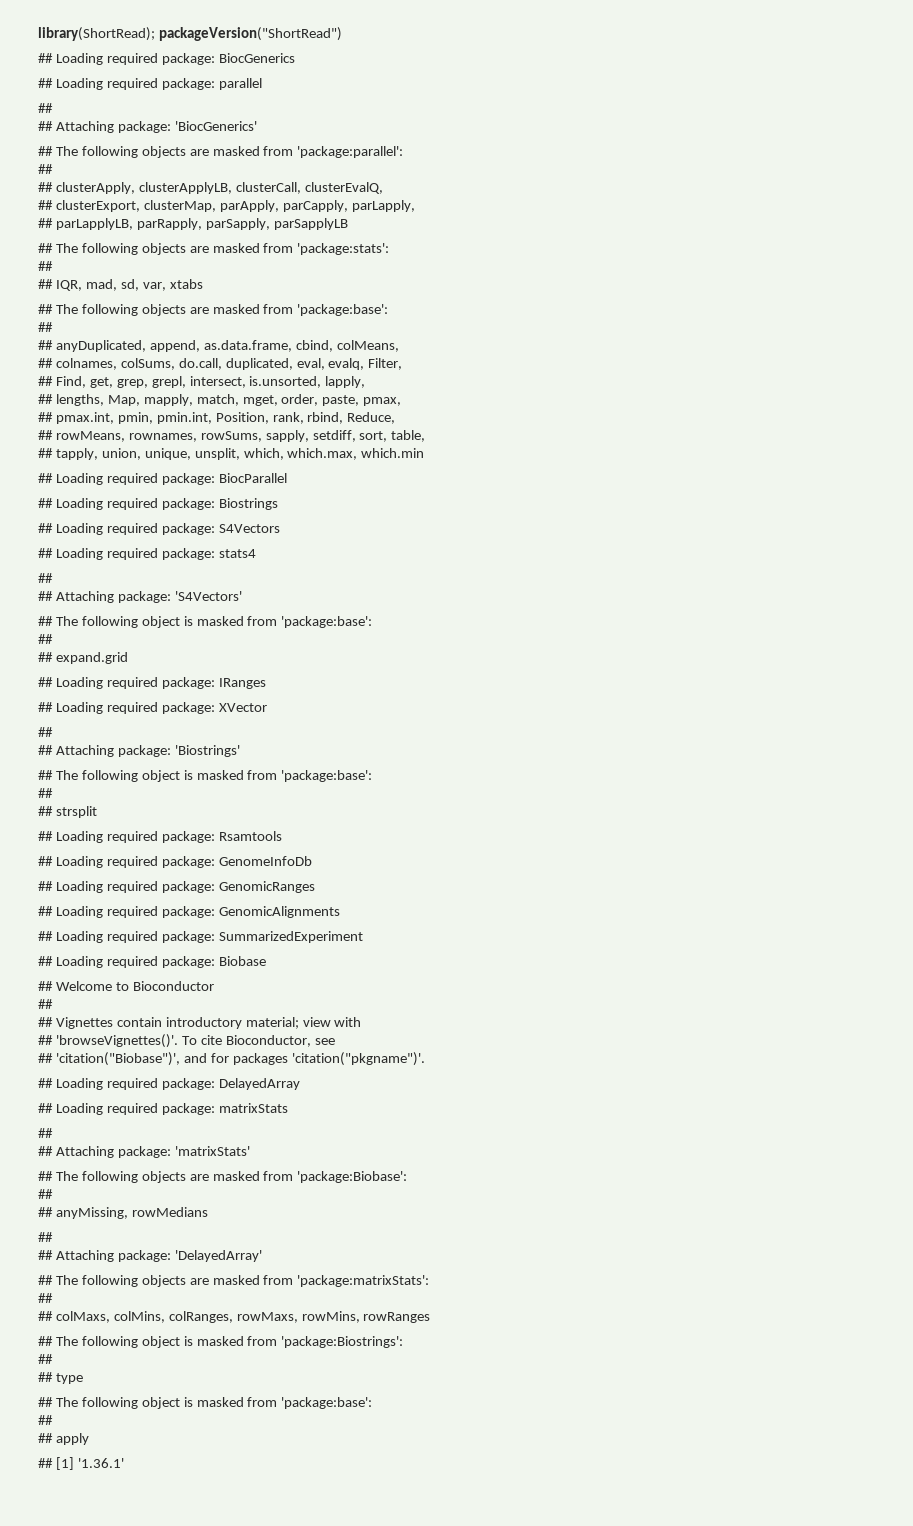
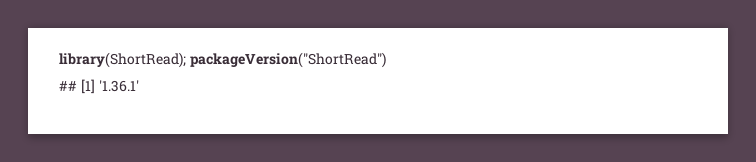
[38,53,295,65] [38,78,262,90] [38,103,53,113] [38,121,257,133] [38,146,404,158] [38,164,53,174] [38,182,383,194] [38,200,415,212] [38,218,348,230] [38,243,390,255] [38,261,53,271] [38,279,203,291] [38,304,389,316] [38,322,53,332] [38,340,399,352] [38,358,403,370] [38,376,366,388] [38,394,402,406] [38,412,396,424] [38,430,426,442] [38,448,425,460] [38,473,287,485] [38,498,278,510] [38,523,280,535] [38,548,256,560] [38,573,53,583] [38,591,242,603] [38,616,373,628] [38,634,53,644] [38,652,128,664] [38,677,266,689] [38,702,267,714] [38,727,53,737] [38,745,240,757] [38,770,373,782] [38,788,53,798] [38,806,97,818] [38,831,282,843] [38,856,312,868] [38,881,315,893] [38,906,340,918] [38,931,363,943] [38,956,266,968] [38,981,214,991] [38,999,53,1009] [38,1017,362,1029] [38,1034,335,1048] [38,1052,425,1066] [38,1078,300,1090] [38,1103,288,1115] [38,1128,53,1138] [38,1146,250,1158] [38,1171,408,1183] [38,1189,53,1199] [38,1207,208,1219] [38,1232,53,1242] [38,1250,262,1262] [38,1275,430,1287] [38,1293,53,1303] [38,1311,431,1323] [38,1336,404,1348] [38,1354,53,1364] [38,1372,83,1384] [38,1397,373,1409] [38,1415,53,1425] [38,1433,89,1445] // ## Loading required package: BiocGenerics // ## Loading required package: parallel // ## // ## Attaching package: 'BiocGenerics' // ## The following objects are masked from 'package:parallel': // ## // ## clusterApply, clusterApplyLB, clusterCall, clusterEvalQ, // ## clusterExport, clusterMap, parApply, parCapply, parLapply, // ## parLapplyLB, parRapply, parSapply, parSapplyLB // ## The following objects are masked from 'package:stats': // ## // ## IQR, mad, sd, var, xtabs // ## The following objects are masked from 'package:base': // ## // ## anyDuplicated, append, as.data.frame, cbind, colMeans, // ## colnames, colSums, do.call, duplicated, eval, evalq, Filter, // ## Find, get, grep, grepl, intersect, is.unsorted, lapply, // ## lengths, Map, mapply, match, mget, order, paste, pmax, // ## pmax.int, pmin, pmin.int, Position, rank, rbind, Reduce, // ## rowMeans, rownames, rowSums, sapply, setdiff, sort, table, // ## tapply, union, unique, unsplit, which, which.max, which.min // ## Loading required package: BiocParallel // ## Loading required package: Biostrings // ## Loading required package: S4Vectors // ## Loading required package: stats4 // ## // ## Attaching package: 'S4Vectors' // ## The following object is masked from 'package:base': // ## // ## expand.grid // ## Loading required package: IRanges // ## Loading required package: XVector // ## // ## Attaching package: 'Biostrings' // ## The following object is masked from 'package:base': // ## // ## strsplit // ## Loading required package: Rsamtools // ## Loading required package: GenomeInfoDb // ## Loading required package: GenomicRanges // ## Loading required package: GenomicAlignments // ## Loading required package: SummarizedExperiment // ## Loading required package: Biobase // ## Welcome to Bioconductor // ## // ## Vignettes contain introductory material; view with // ## 'browseVignettes()'. To cite Bioconductor, see // ## 'citation("Biobase")', and for packages 'citation("pkgname")'. // ## Loading required package: DelayedArray // ## Loading required package: matrixStats // ## // ## Attaching package: 'matrixStats' // ## The following objects are masked from 'package:Biobase': // ## // ## anyMissing, rowMedians // ## // ## Attaching package: 'DelayedArray' // ## The following objects are masked from 'package:matrixStats': // ## // ## colMaxs, colMins, colRanges, rowMaxs, rowMins, rowRanges // ## The following object is masked from 'package:Biostrings': // ## // ## type // ## The following object is masked from 'package:base': // ## // ## apply -> (386, 60) none

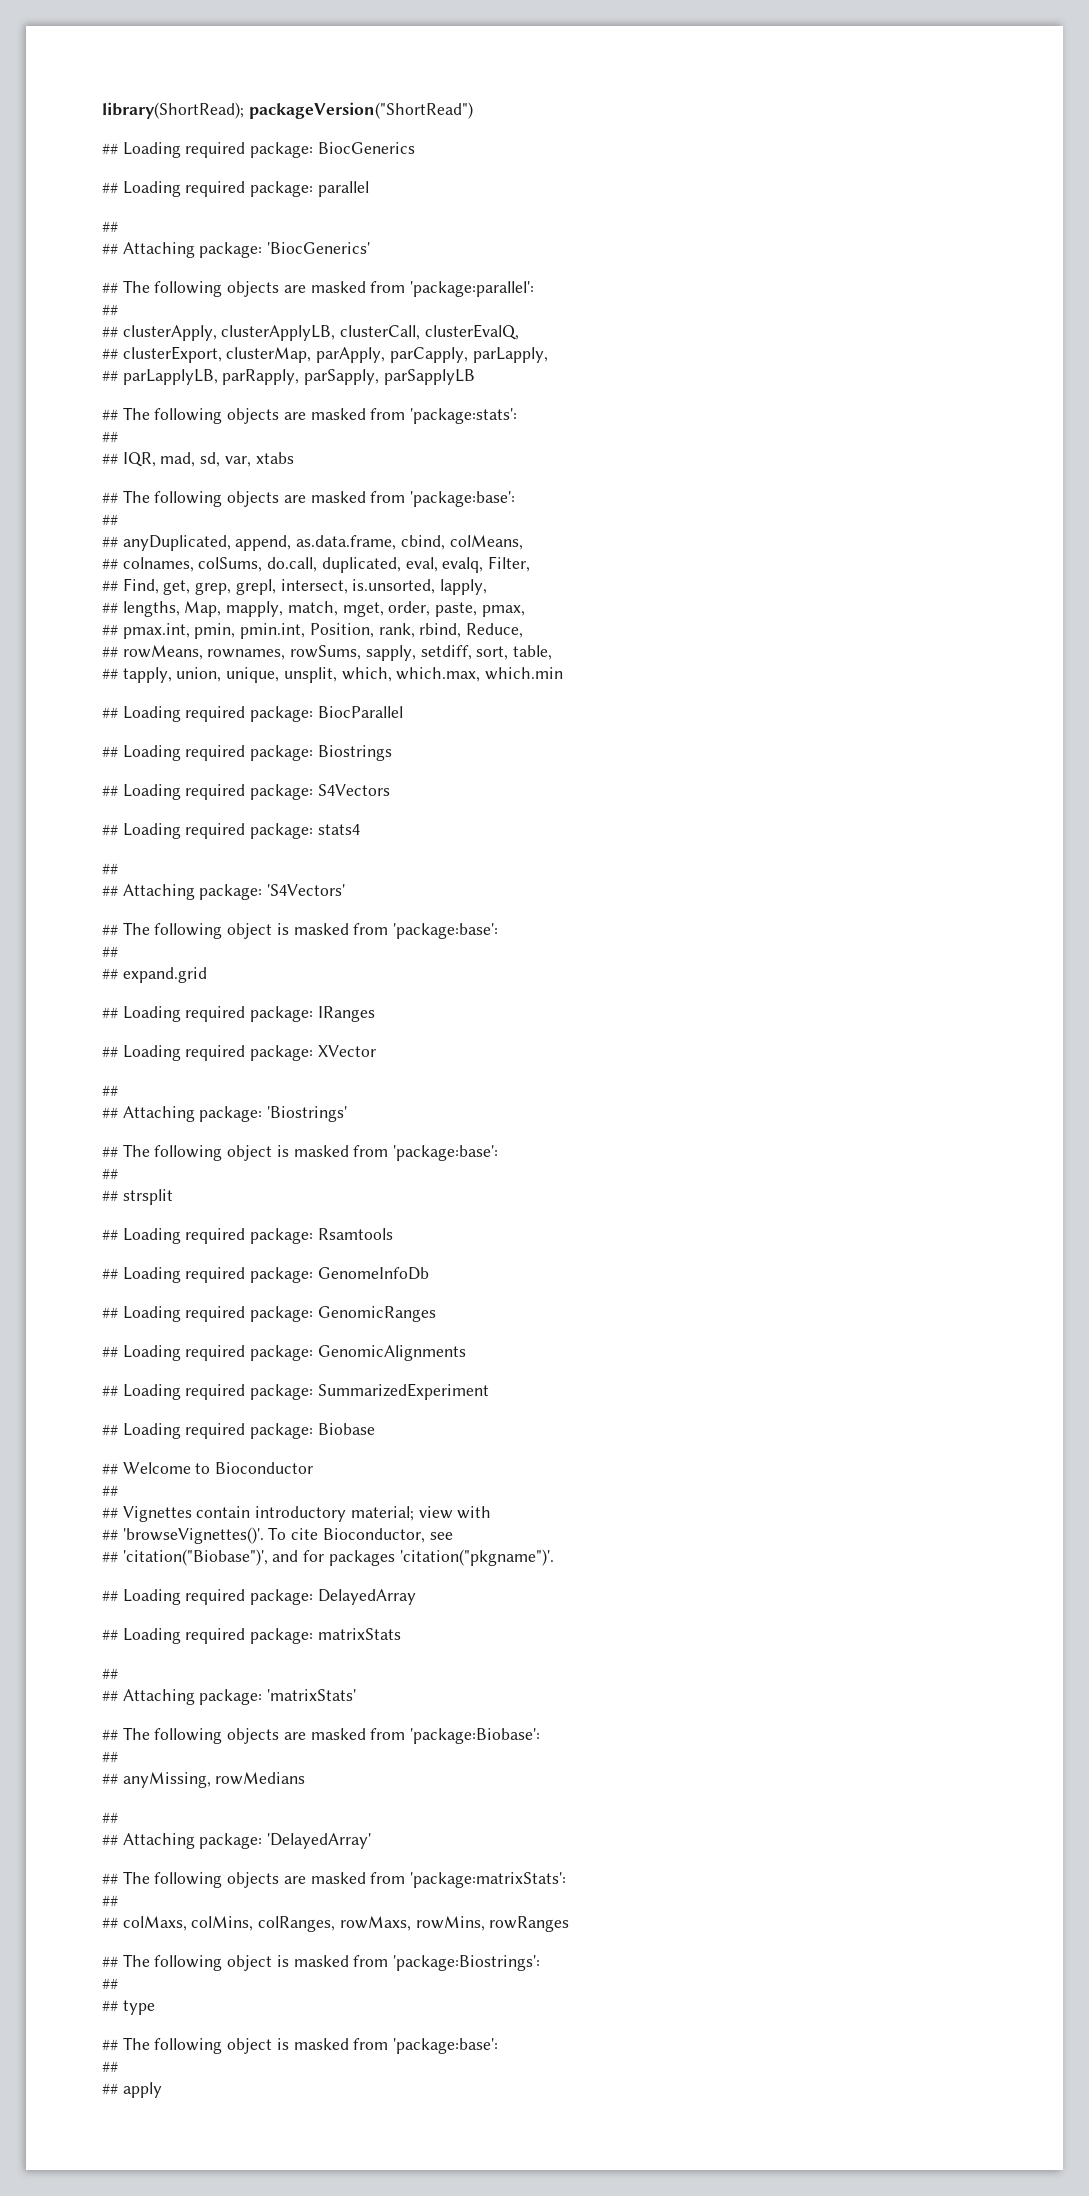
[80,79,139,94] [1] '1.36.1' -> [122,142,415,158] [102,181,369,197] [102,221,118,233] [102,242,371,258] [102,280,535,297] [102,304,118,316] [102,324,519,341] [102,346,548,363] [102,369,475,385] [102,407,518,424] [102,431,118,443] [102,452,294,467] [102,490,516,507] [102,514,118,526] [102,535,523,551] [102,556,531,573] [102,578,488,595] [102,601,525,617] [102,623,524,639] [102,645,553,661] [102,667,564,683] [102,706,403,722] [102,745,392,761] [102,784,390,800] [102,823,360,839] [102,863,118,875] [102,884,346,900] [102,922,499,939] [102,946,118,958] [102,967,207,983] [102,1006,375,1022] [102,1045,376,1061] [102,1085,118,1097] [102,1106,348,1122] [102,1144,499,1161] [102,1168,118,1180] [102,1189,173,1205] [102,1228,393,1244] [102,1267,429,1283] [102,1306,436,1322] [102,1345,466,1361] [102,1383,489,1400] [102,1423,375,1439] [102,1462,314,1475] [102,1485,118,1497] [102,1506,492,1522] [102,1527,453,1544] [102,1549,554,1566] [102,1589,416,1605] [102,1628,401,1644] [102,1668,118,1680] [102,1689,357,1705] [102,1727,541,1744] [102,1751,118,1763] [102,1772,306,1788] [102,1812,118,1824] [102,1833,372,1849] [102,1871,567,1888] [102,1895,118,1907] [102,1916,570,1932] [102,1954,541,1971] [102,1978,118,1990] [102,2000,155,2015] [102,2037,499,2054] [102,2061,118,2073] [102,2082,162,2098] Loading required package: BiocGenerics // ## Loading required package: parallel // ## // ## Attaching package: 'BiocGenerics' // ## The following objects are masked from 'package:parallel': // ## // ## clusterApply, clusterApplyLB, clusterCall, clusterEvalQ, // ## clusterExport, clusterMap, parApply, parCapply, parLapply, // ## parLapplyLB, parRapply, parSapply, parSapplyLB // ## The following objects are masked from 'package:stats': // ## // ## IQR, mad, sd, var, xtabs // ## The following objects are masked from 'package:base': // ## // ## anyDuplicated, append, as.data.frame, cbind, colMeans, // ## colnames, colSums, do.call, duplicated, eval, evalq, Filter, // ## Find, get, grep, grepl, intersect, is.unsorted, lapply, // ## lengths, Map, mapply, match, mget, order, paste, pmax, // ## pmax.int, pmin, pmin.int, Position, rank, rbind, Reduce, // ## rowMeans, rownames, rowSums, sapply, setdiff, sort, table, // ## tapply, union, unique, unsplit, which, which.max, which.min // ## Loading required package: BiocParallel // ## Loading required package: Biostrings // ## Loading required package: S4Vectors // ## Loading required package: stats4 // ## // ## Attaching package: 'S4Vectors' // ## The following object is masked from 'package:base': // ## // ## expand.grid // ## Loading required package: IRanges // ## Loading required package: XVector // ## // ## Attaching package: 'Biostrings' // ## The following object is masked from 'package:base': // ## // ## strsplit // ## Loading required package: Rsamtools // ## Loading required package: GenomeInfoDb // ## Loading required package: GenomicRanges // ## Loading required package: GenomicAlignments // ## Loading required package: SummarizedExperiment // ## Loading required package: Biobase // ## Welcome to Bioconductor // ## // ## Vignettes contain introductory material; view with // ## 'browseVignettes()'. To cite Bioconductor, see // ## 'citation("Biobase")', and for packages 'citation("pkgname")'. // ## Loading required package: DelayedArray // ## Loading required package: matrixStats // ## // ## Attaching package: 'matrixStats' // ## The following objects are masked from 'package:Biobase': // ## // ## anyMissing, rowMedians // ## // ## Attaching package: 'DelayedArray' // ## The following objects are masked from 'package:matrixStats': // ## // ## colMaxs, colMins, colRanges, rowMaxs, rowMins, rowRanges // ## The following object is masked from 'package:Biostrings': // ## // ## type // ## The following object is masked from 'package:base': // ## // ## apply

